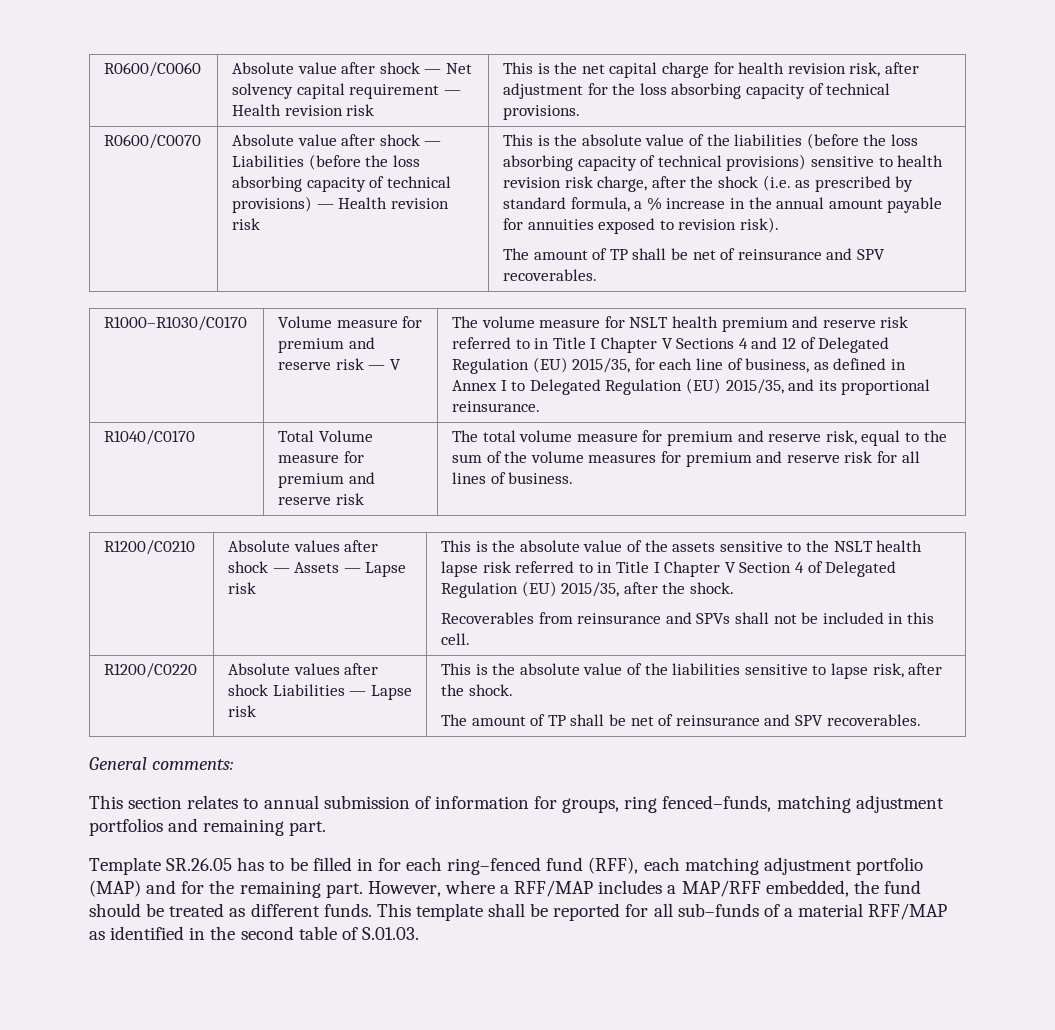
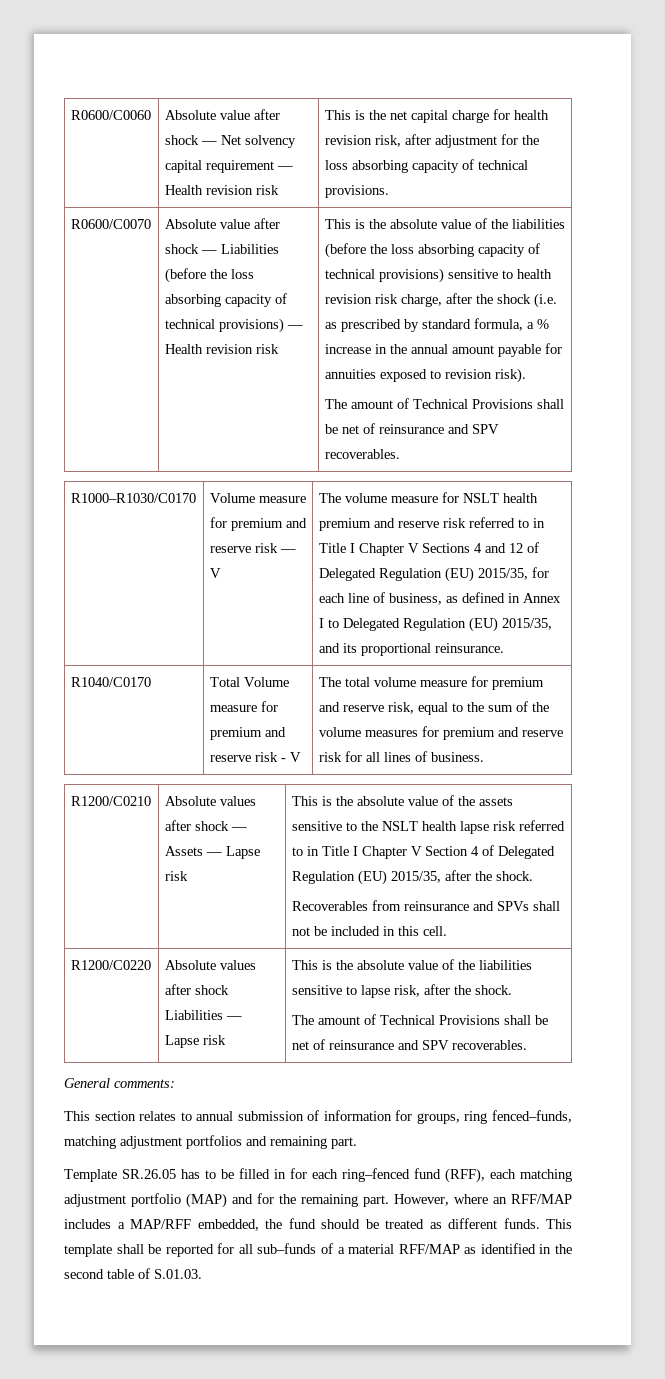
[609,249,628,260] TP -> [412,399,533,409] Technical Provisions
(364, 499) none -> [280,752,301,762] - V
[547,715,566,726] TP -> [379,1015,500,1025] Technical Provisions
[500,885,510,894] a -> [493,1197,507,1204] an

